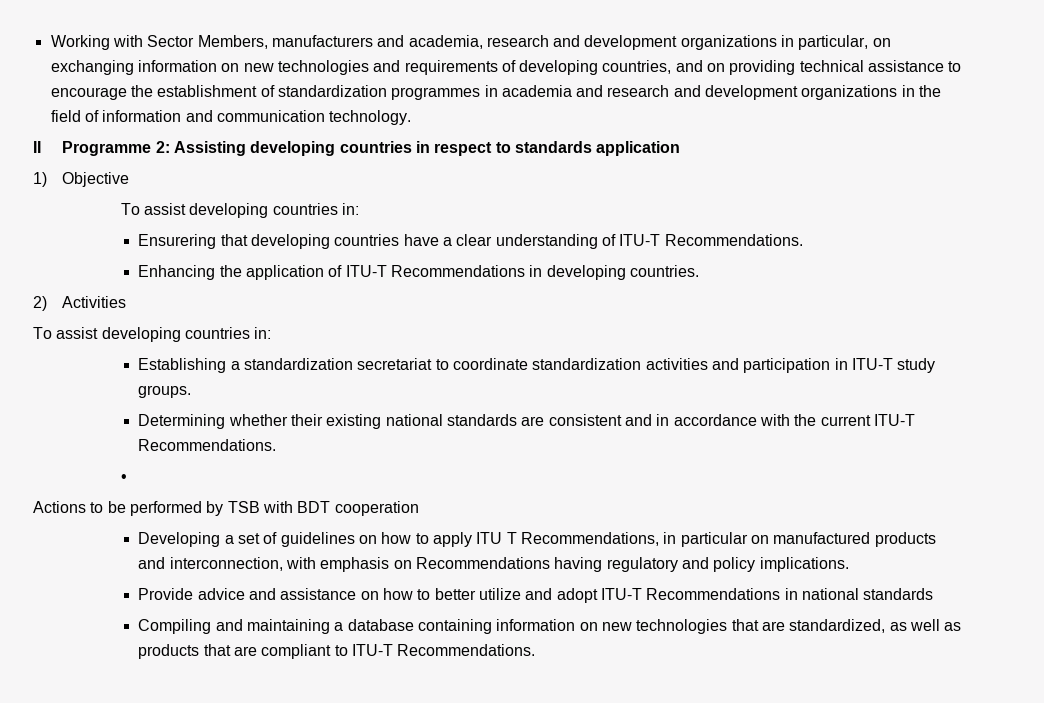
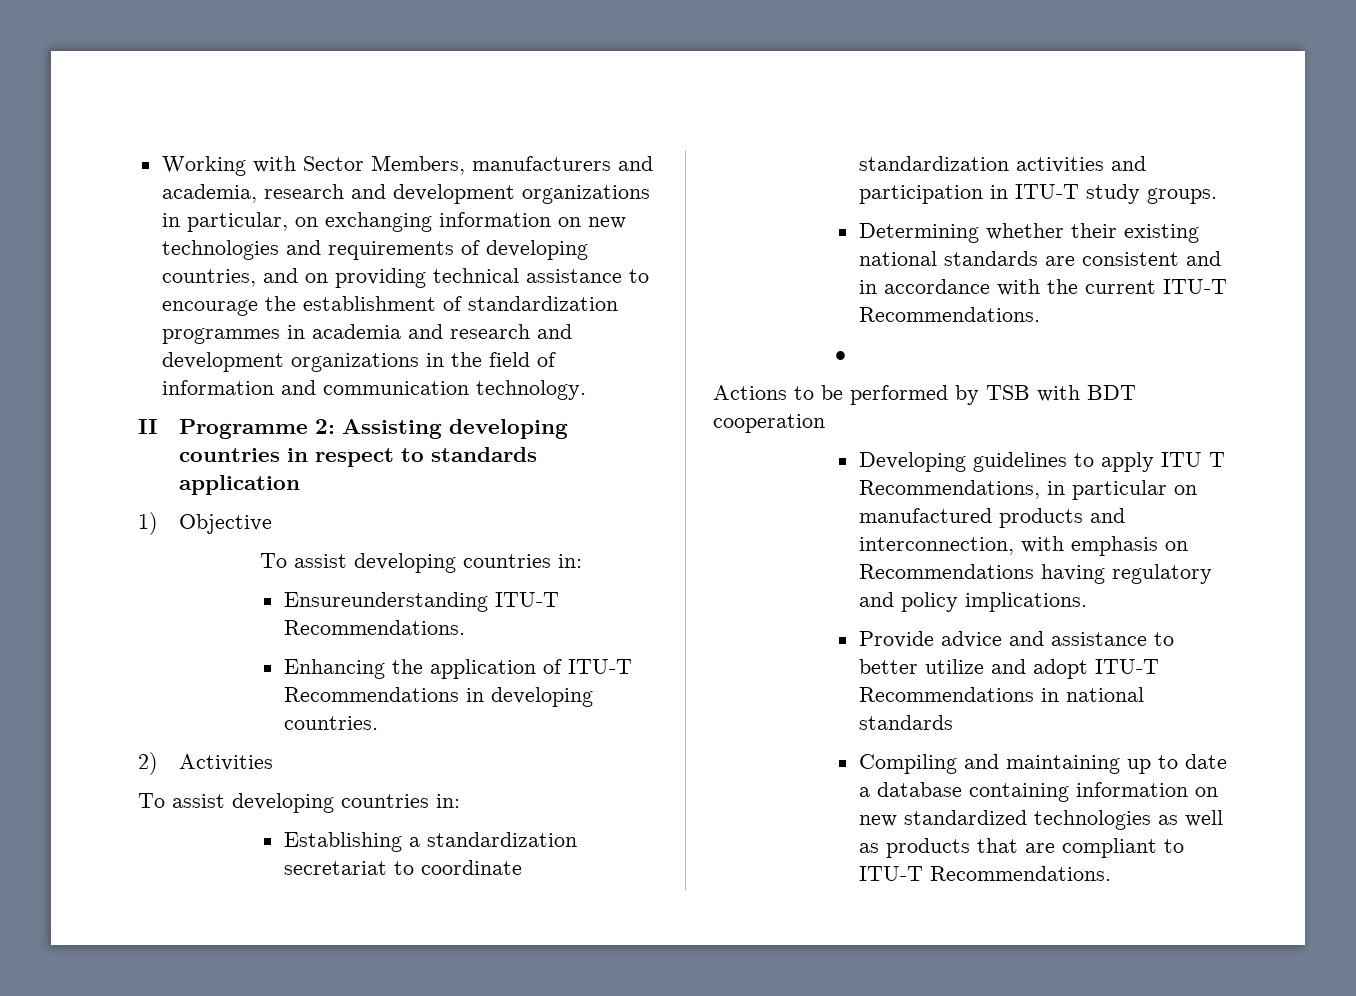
[138,234,616,249] Ensurering that developing countries have a clear understanding of -> [283,592,488,612] Ensureunderstanding
[224,532,412,547] a set of guidelines on how -> [972,452,1067,472] guidelines
[360,588,414,600] on how -> (1147, 639) none
(331, 626) none -> [1126,754,1227,774] up to date
[636,619,886,634] technologies that are standardized, -> [903,810,1151,830] standardized technologies

